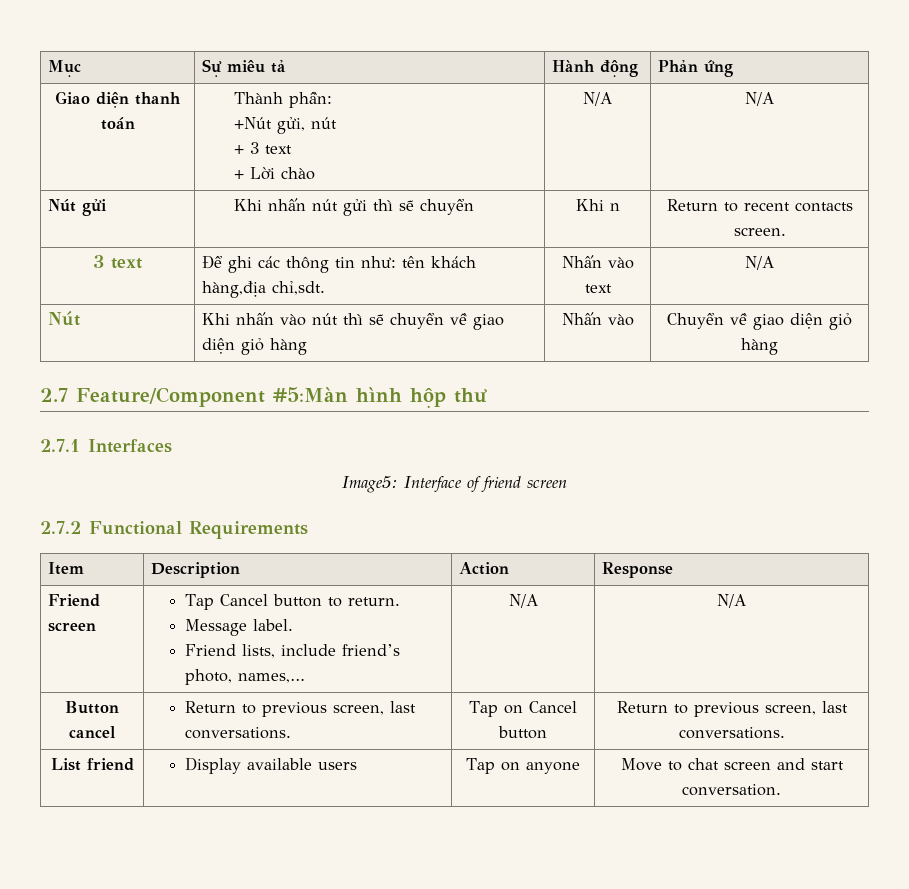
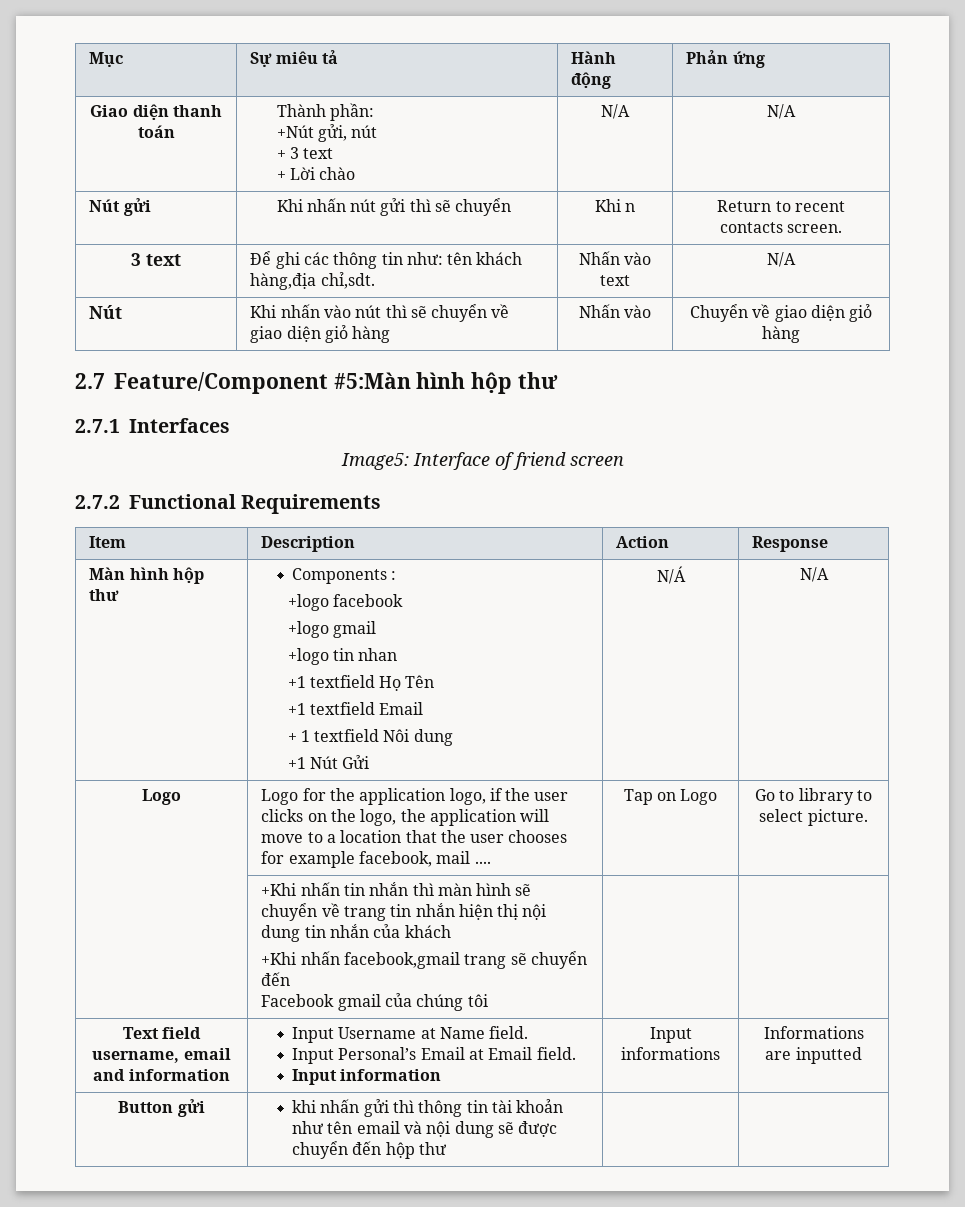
[47,594,100,607] [47,622,96,632] [184,594,400,610] [184,619,293,636] [184,644,400,658] [184,669,305,685] [508,594,538,608] [717,594,746,608] [65,701,119,714] [69,726,116,738] [184,701,416,717] [184,727,291,739] [469,701,577,717] [498,726,547,739] [616,701,848,717] [678,727,785,739] [50,758,134,771] [184,757,357,774] [466,758,580,774] [620,758,844,771] [682,784,781,796] Friend screen | Tap Cancel button to return. // Message label. // Friend lists, include friend’s photo, names,… | N/A | N/A // Button cancel | Return to previous screen, last conversations. | Tap on Cancel button | Return to previous screen, last conversations. // List friend | Display available users | Tap on anyone | Move to chat screen and start conversation. -> [89,567,204,584] [89,589,120,601] [291,568,397,584] [287,594,403,611] [287,621,376,638] [287,648,398,665] [287,675,435,691] [287,702,424,715] [287,729,453,746] [287,755,370,769] [656,566,686,584] [799,567,829,582] [142,789,181,805] [261,788,569,805] [261,809,550,826] [261,830,568,843] [261,851,491,868] [623,789,718,805] [755,788,872,805] [759,809,868,826] [261,882,532,896] [261,903,547,921] [261,924,451,942] [261,951,587,969] [261,972,291,986] [261,993,488,1011] [122,1027,202,1039] [92,1048,231,1063] [93,1069,230,1081] [291,1026,529,1043] [291,1047,576,1064] [291,1069,442,1085] [649,1027,692,1043] [621,1047,720,1060] [763,1026,864,1039] [765,1047,862,1064] [118,1099,205,1117] [291,1099,564,1117] [291,1121,558,1138] [291,1141,447,1159] Màn hình hộp thư | Components : // +logo facebook // +logo gmail // +logo tin nhan // +1 textfield Họ Tên // +1 textfield Email // + 1 textfield Nôi dung // +1 Nút Gửi | N/Á | N/A // Logo | Logo for the application logo, if the user clicks on the logo, the application will move to a location that the user chooses for example facebook, mail .... | Tap on Logo | Go to library to select picture. // | +Khi nhấn tin nhắn thì màn hình sẽ chuyển về trang tin nhắn hiện thị nội dung tin nhắn của khách // +Khi nhấn facebook,gmail trang sẽ chuyển đến // Facebook gmail của chúng tôi | | // Text field username, email and information | Input Username at Name field. // Input Personal’s Email at Email field. // Input information | Input informations | Informations are inputted // Button gửi | khi nhấn gửi thì thông tin tài khoản như tên email và nội dung sẽ được chuyển đến hộp thư | |

